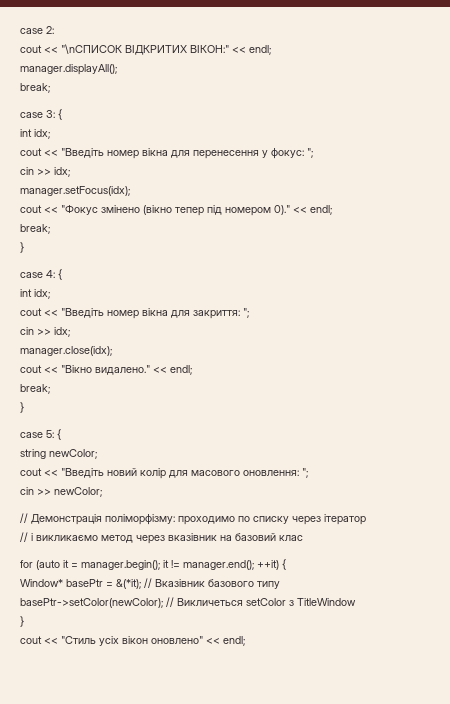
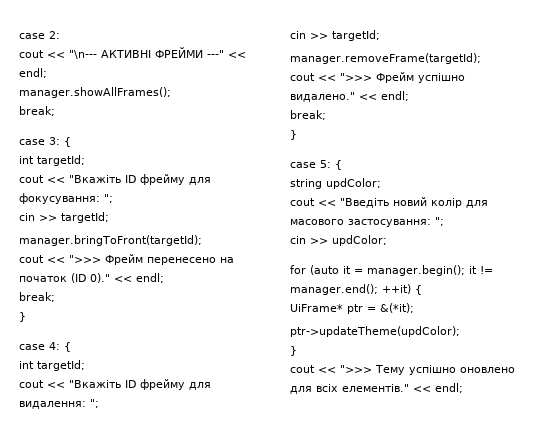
[61,44,271,55] [20,64,117,75] "\nСПИСОК ВІДКРИТИХ ВІКОН:" << endl; // manager.displayAll(); -> [69,47,246,59] [19,68,47,78] [19,87,171,98] "\n--- АКТИВНІ ФРЕЙМИ ---" << endl; // manager.showAllFrames();
[34,129,50,139] [20,148,313,159] [20,167,70,177] [20,186,130,196] [20,205,271,216] idx; // cout << "Введіть номер вікна для перенесення у фокус: "; // cin >> idx; // manager.setFocus(idx); // cout << "Фокус змінено (вікно тепер під номером -> [37,155,85,166] [19,174,211,185] [19,193,113,204] [19,212,109,223] [19,235,202,246] [19,254,234,265] [19,273,86,283] targetId; // cout << "Вкажіть ID фрейму для фокусування: "; // cin >> targetId; // manager.bringToFront(targetId); // cout << ">>> Фрейм перенесено на початок (ID
[34,289,50,299] [20,308,249,319] [20,327,70,337] [20,346,112,356] [20,365,92,373] idx; // cout << "Введіть номер вікна для закриття: "; // cin >> idx; // manager.close(idx); // cout << "Вікно -> [37,360,85,371] [19,379,211,390] [19,399,99,409] [290,30,380,41] [290,53,481,64] [290,72,465,83] targetId; // cout << "Вкажіть ID фрейму для видалення: "; // cin >> targetId; // manager.removeFrame(targetId); // cout << ">>> Фрейм успішно
[49,449,97,459] newColor; -> [326,178,381,189] updColor;
[243,468,308,478] [20,487,102,497] [20,513,366,525] [20,532,303,544] оновлення: "; // cin >> newColor; // // Демонстрація поліморфізму: проходимо по списку через ітератор // // і викликаємо метод через вказівник на базовий клас -> [348,217,444,227] [290,235,387,246] застосування: "; // cin >> updColor;
[20,579,103,587] Window* basePtr -> [290,304,363,314] UiFrame* ptr
[144,578,280,589] [20,597,356,608] [20,616,24,627] [20,636,203,646] // Вказівник базового типу // basePtr->setColor(newColor); // Викличеться setColor з TitleWindow // } // cout << "Стиль усіх вікон оновлено" -> [290,326,460,337] [290,346,297,356] [290,365,515,375] [290,384,409,394] // ptr->updateTheme(updColor); // } // cout << ">>> Тему успішно оновлено для всіх елементів."

